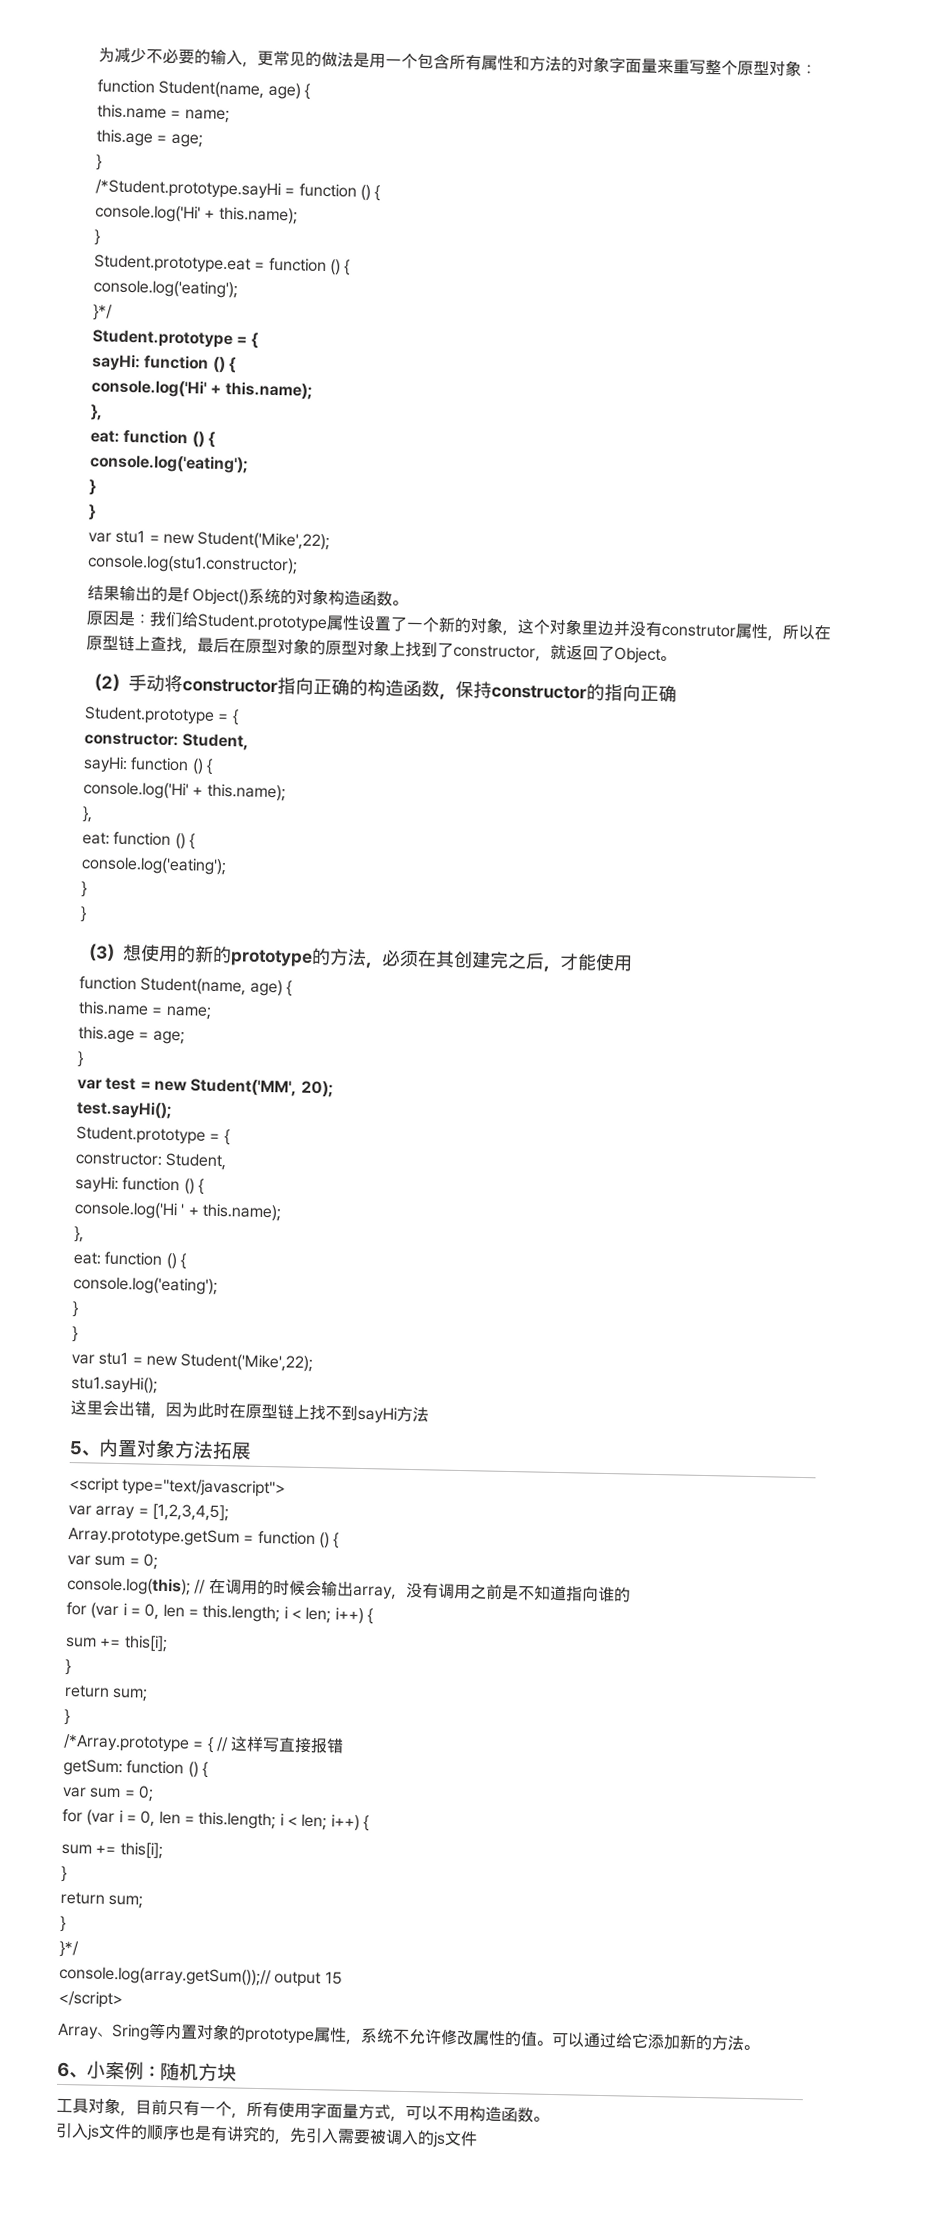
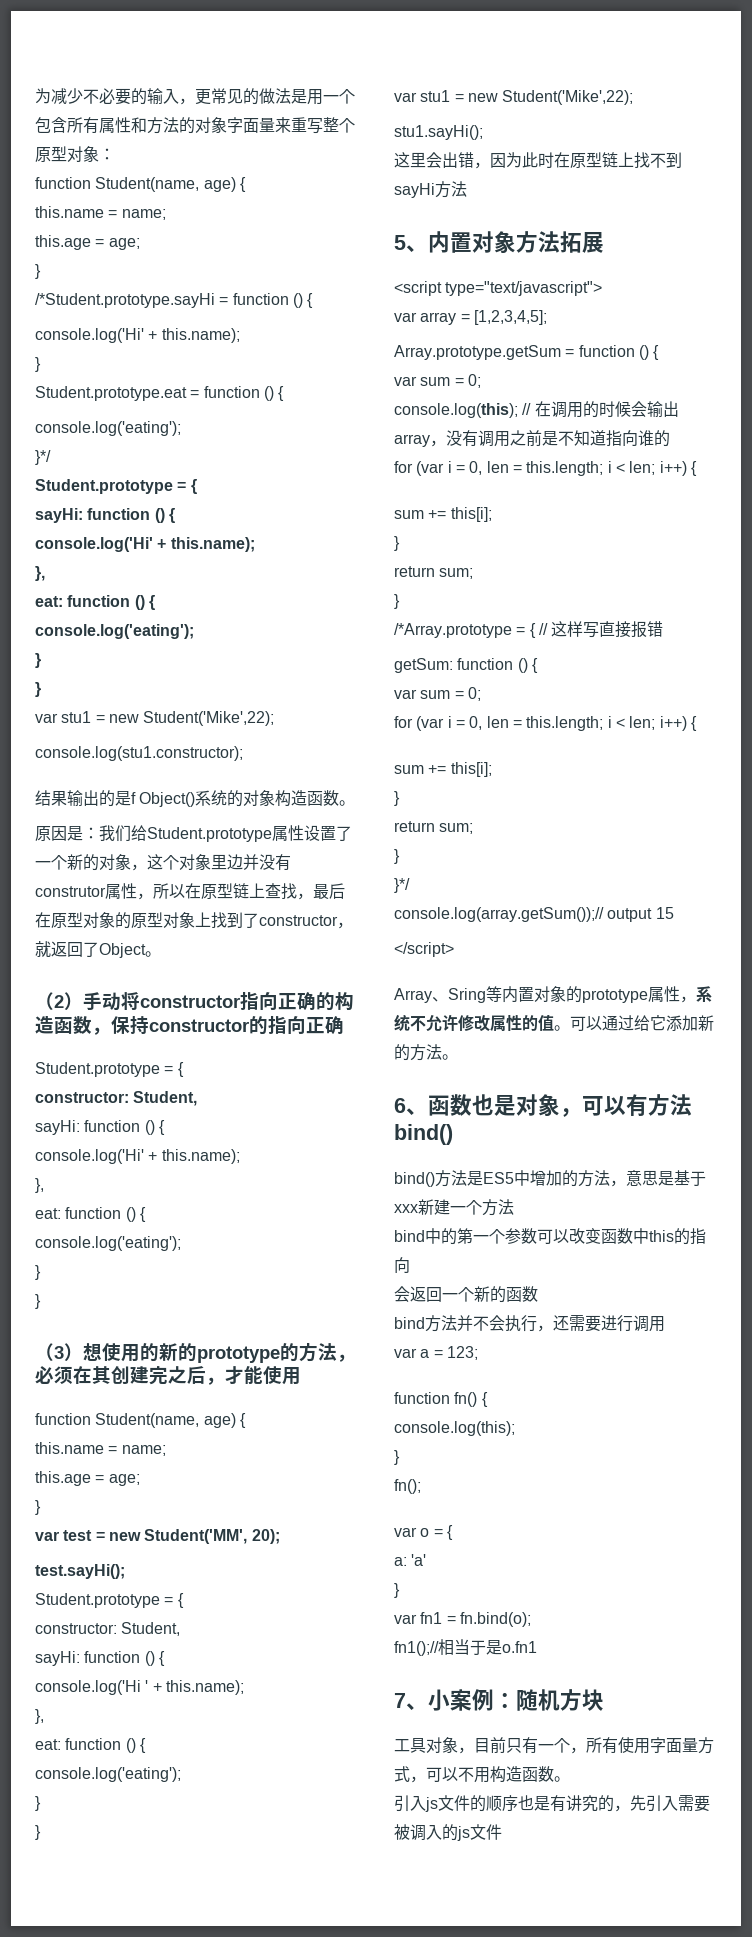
(87, 2075) none -> [428,1094,692,1117] [394,1124,453,1145] [394,1170,706,1187] [394,1199,514,1216] [394,1228,706,1245] [394,1257,410,1273] [394,1286,538,1303] [394,1315,665,1332] [394,1346,478,1360] [394,1392,488,1407] [394,1421,515,1436] [394,1450,400,1465] [394,1479,421,1494] [394,1525,453,1540] [394,1554,427,1566] [394,1583,400,1598] [394,1612,531,1627] [394,1639,537,1656] [394,1693,428,1710] 函数也是对象，可以有方法bind() // bind()方法是ES5中增加的方法，意思是基于xxx新建一个方法 // bind中的第一个参数可以改变函数中this的指向 // 会返回一个新的函数 // bind方法并不会执行，还需要进行调用 // var a = 123; // function fn() { // console.log(this); // } // fn(); // var o = { // a: 'a' // } // var fn1 = fn.bind(o); // fn1();//相当于是o.fn1 // 7、

